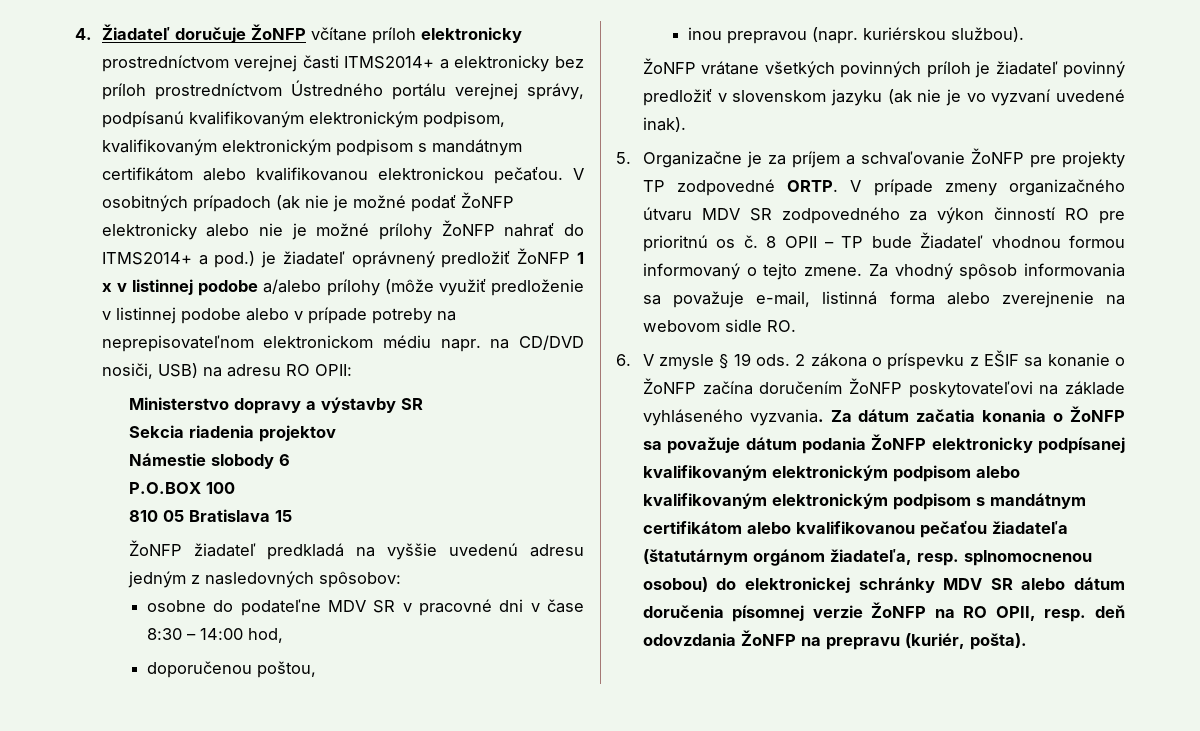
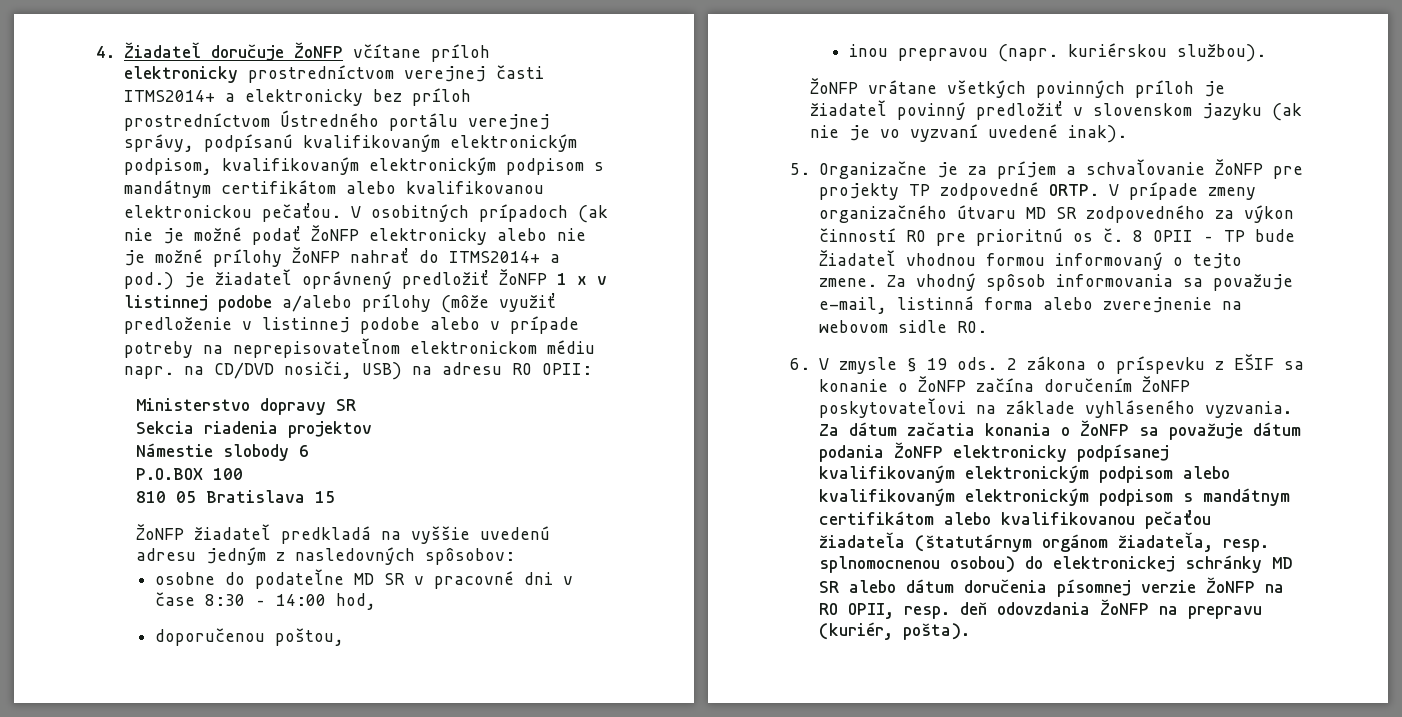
[305,397,396,413] a výstavby -> (326, 406) none
[327,600,366,612] MDV -> [354,573,375,585] MD
[701,208,740,220] MDV -> [1025,207,1046,219] MD
[943,578,983,590] MDV -> [1271,557,1293,569] MD

